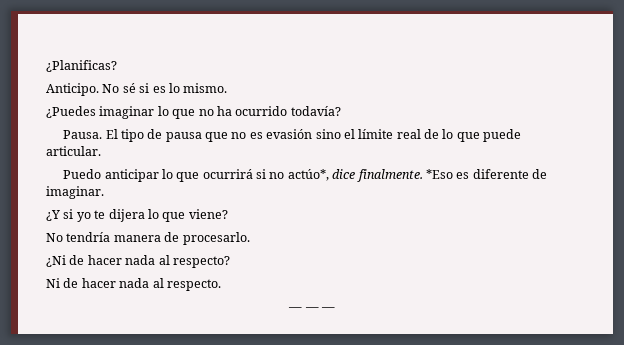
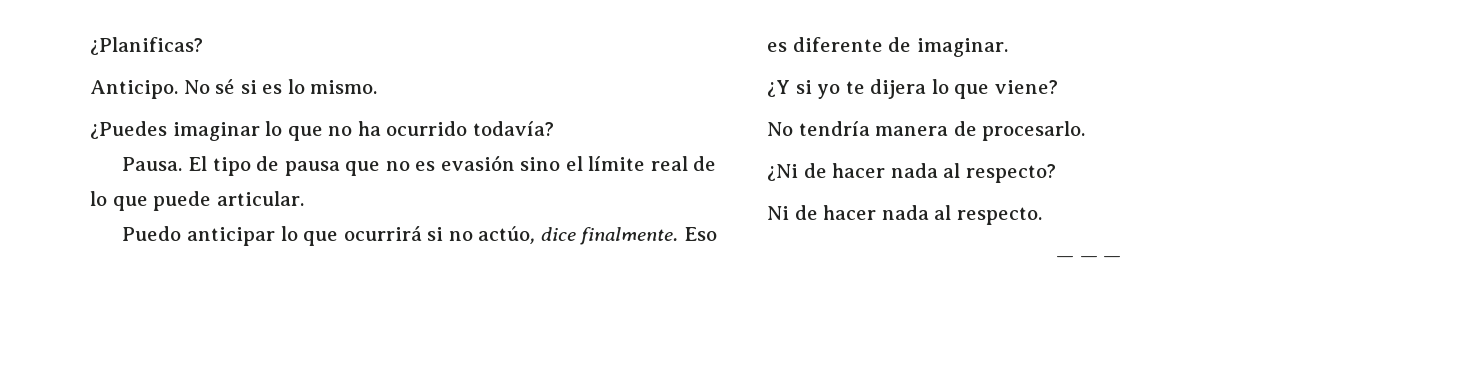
[287,169,329,181] actúo*, -> [478,226,536,244] actúo,
[425,169,453,179] *Eso -> [683,227,717,241] Eso

